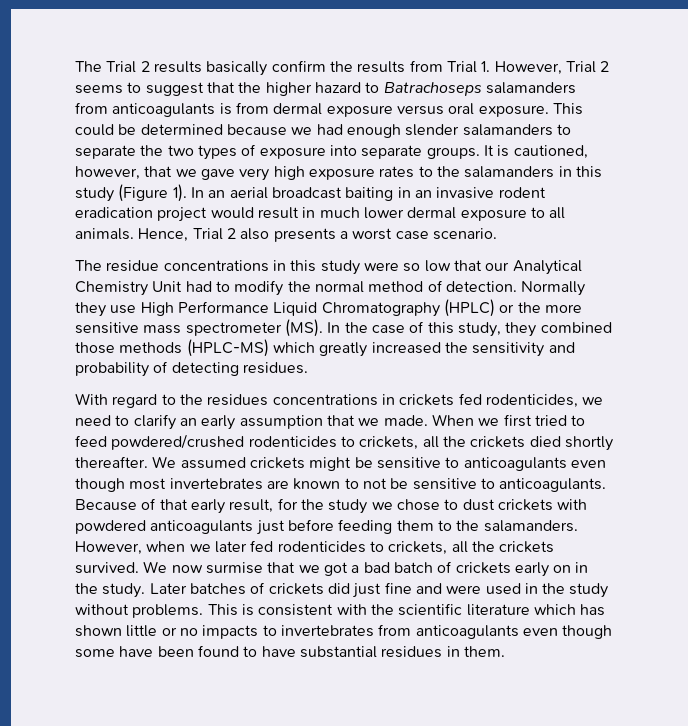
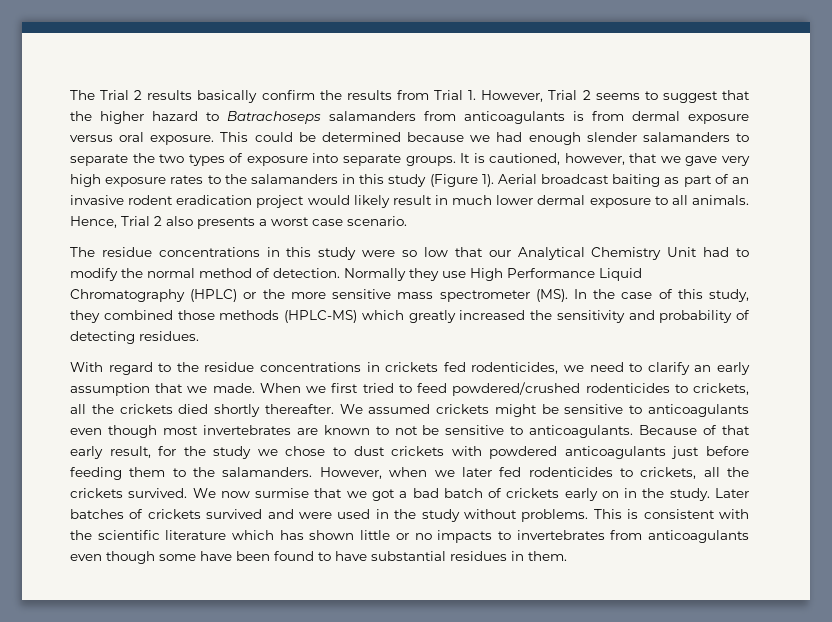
[190,187,411,201] In an aerial broadcast baiting in -> [497,174,729,187] Aerial broadcast baiting as part of
(254, 213) none -> [353,195,390,208] likely
[207,394,269,406] residues -> [204,362,255,372] residue
[327,582,412,598] did just fine -> [206,509,263,519] survived

